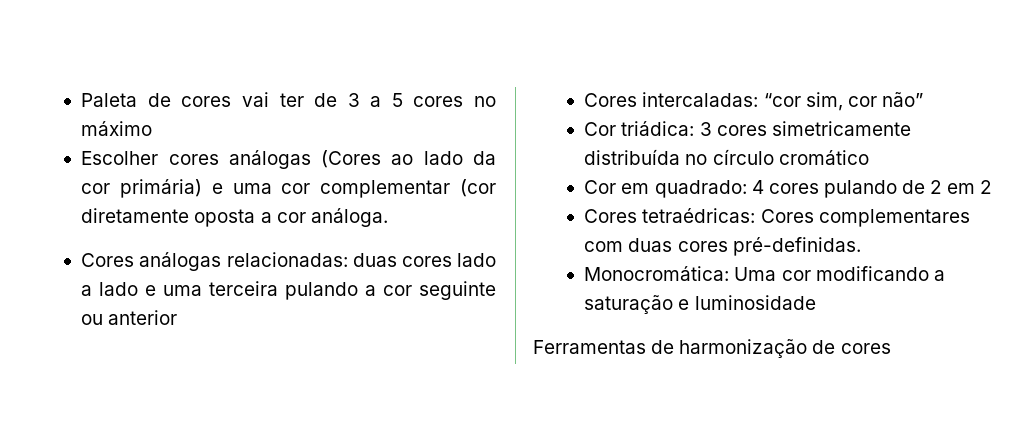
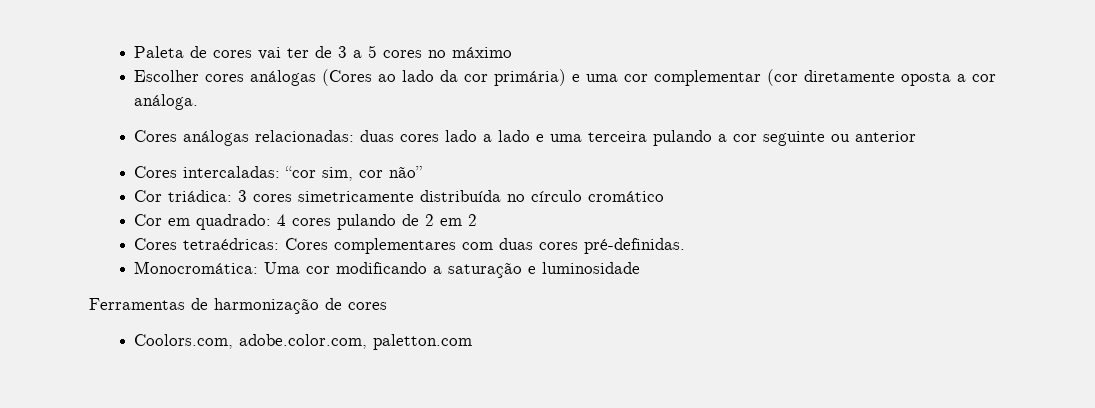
(891, 348) none -> [134,334,473,350] // Coolors.com, adobe.color.com, paletton.com

